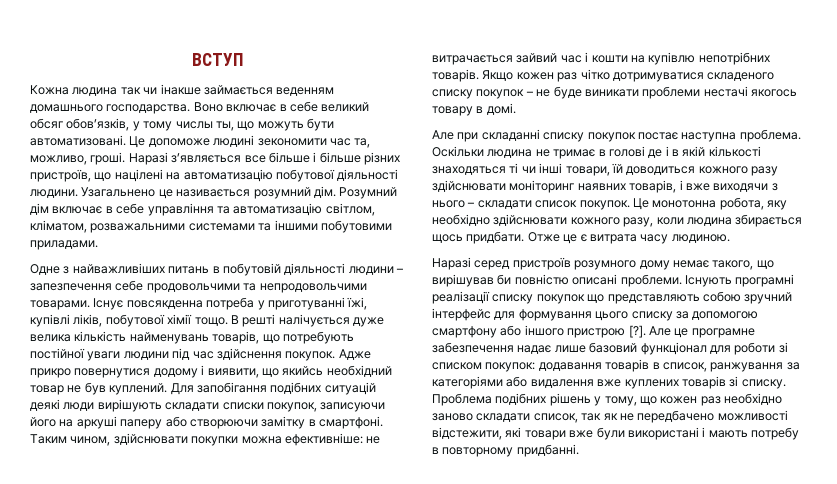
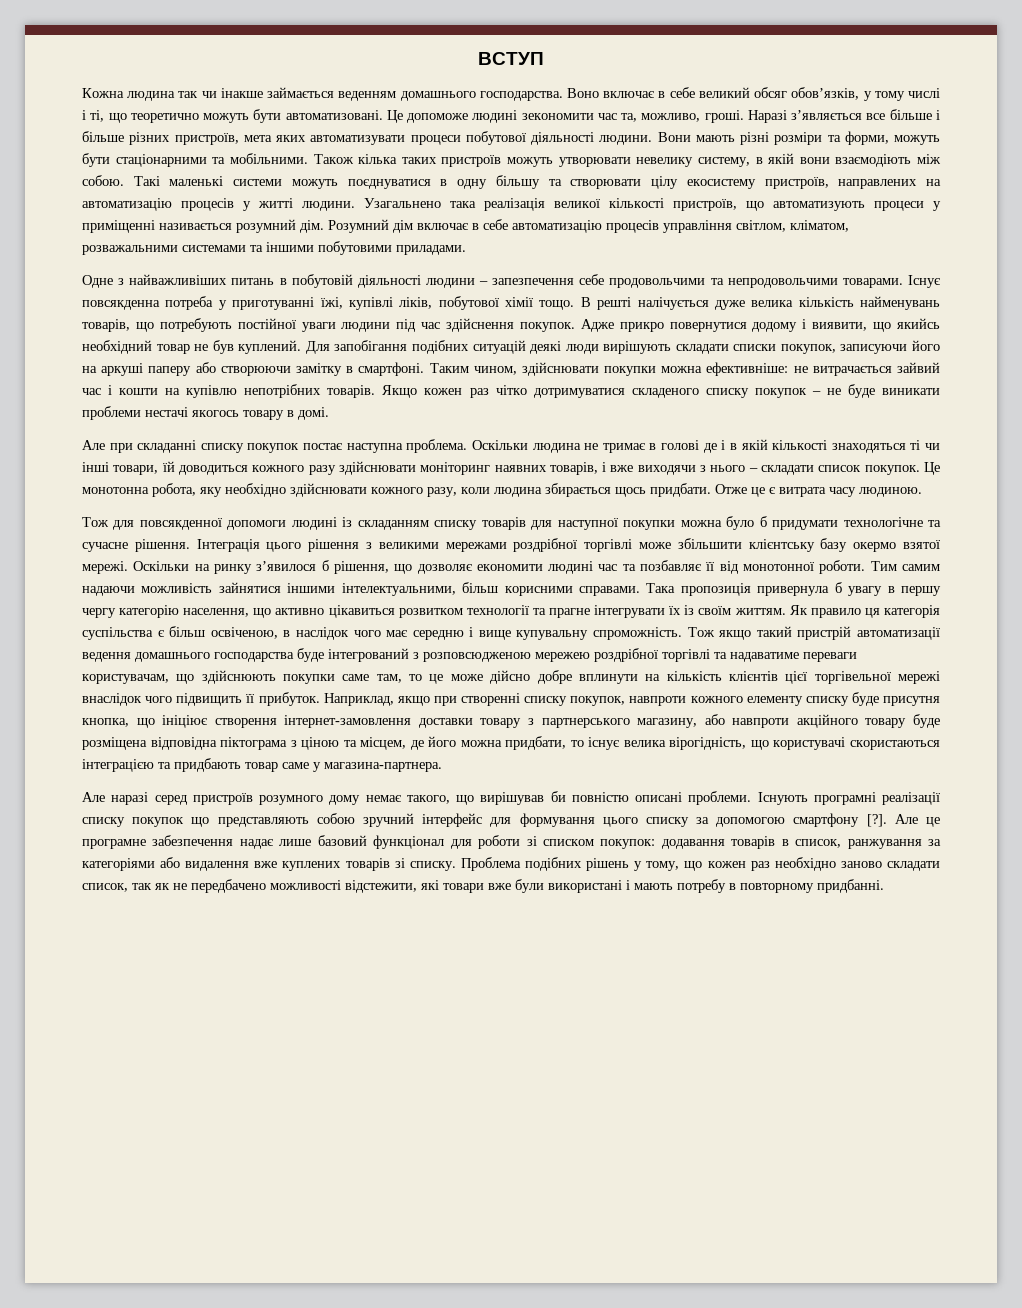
[175,121,255,131] числы ты, що -> [907,88,940,98] [82,110,199,123] числі і ті, що теоретично
[94,169,399,182] [30,187,173,199] що націлені на автоматизацію побутової діяльності людини. Узагальнено це -> [243,131,940,145] [82,153,941,167] [82,175,942,189] [82,198,941,211] [82,220,155,233] мета яких автоматизувати процеси побутової діяльності людини. Вони мають різні розміри та форми, можуть бути стаціонарними та мобільними. Також кілька таких пристроїв можуть утворювати невелику систему, в якій вони взаємодіють між собою. Такі маленькі системи можуть поєднуватися в одну більшу та створювати цілу екосистему пристроїв, направлених на автоматизацію процесів у житті людини. Узагальнено така реалізація великої кількості пристроїв, що автоматизують процеси у приміщенні
[147,203,323,216] управління та автоматизацію -> [512,220,732,233] автоматизацію процесів управління
[432,257,471,270] Наразі -> [82,516,942,530] [82,538,940,552] [82,560,940,574] [82,582,942,596] [82,605,940,618] [82,626,941,640] [82,648,857,662] [82,670,941,684] [82,692,940,706] [82,714,940,728] [82,736,940,750] [82,758,442,772] [82,792,149,805] Тож для повсякденної допомоги людині із складанням списку товарів для наступної покупки можна було б придумати технологічне та сучасне рішення. Інтеграція цього рішення з великими мережами роздрібної торгівлі може збільшити клієнтську базу окермо взятої мережі. Оскільки на ринку з’явилося б рішення, що дозволяє економити людині час та позбавляє її від монотонної роботи. Тим самим надаючи можливість зайнятися іншими інтелектуальними, більш корисними справами. Така пропозиція привернула б увагу в першу чергу категорію населення, що активно цікавиться розвитком технології та прагне інтегрувати їх із своїм життям. Як правило ця категорія суспільства є більш освіченою, в наслідок чого має середню і вище купувальну спроможність. Тож якщо такий пристрій автоматизації ведення домашнього господарства буде інтегрований з розповсюдженою мережею роздрібної торгівлі та надаватиме переваги користувачам, що здійснюють покупки саме там, то це може дійсно добре вплинути на кількість клієнтів цієї торгівельної мережі внаслідок чого підвищить її прибуток. Наприклад, якщо при створенні списку покупок, навпроти кожного елементу списку буде присутня кнопка, що ініціює створення інтернет-замовлення доставки товару з партнерського магазину, або навпроти акційного товару буде розміщена відповідна піктограма з ціною та місцем, де його можна придбати, то існує велика вірогідність, що користувачі скористаються інтеграцією та придбають товар саме у магазина-партнера. // Але наразі
[500,325,626,338] або іншого пристрою -> (860, 820) none

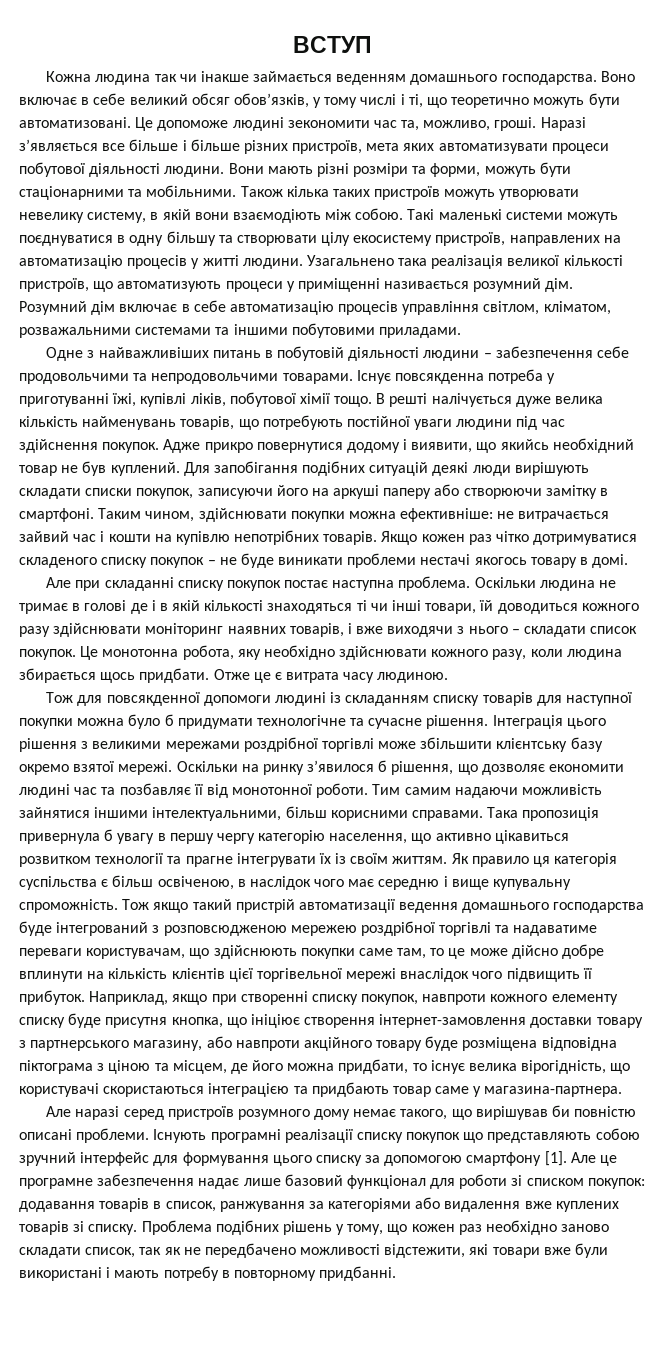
[492,278,575,285] запезпечення -> [495,346,593,358] забезпечення
[853,542,897,552] окермо -> [19,764,69,775] окремо
[866,814,887,827] [?]. -> [544,1151,567,1166] [1].

